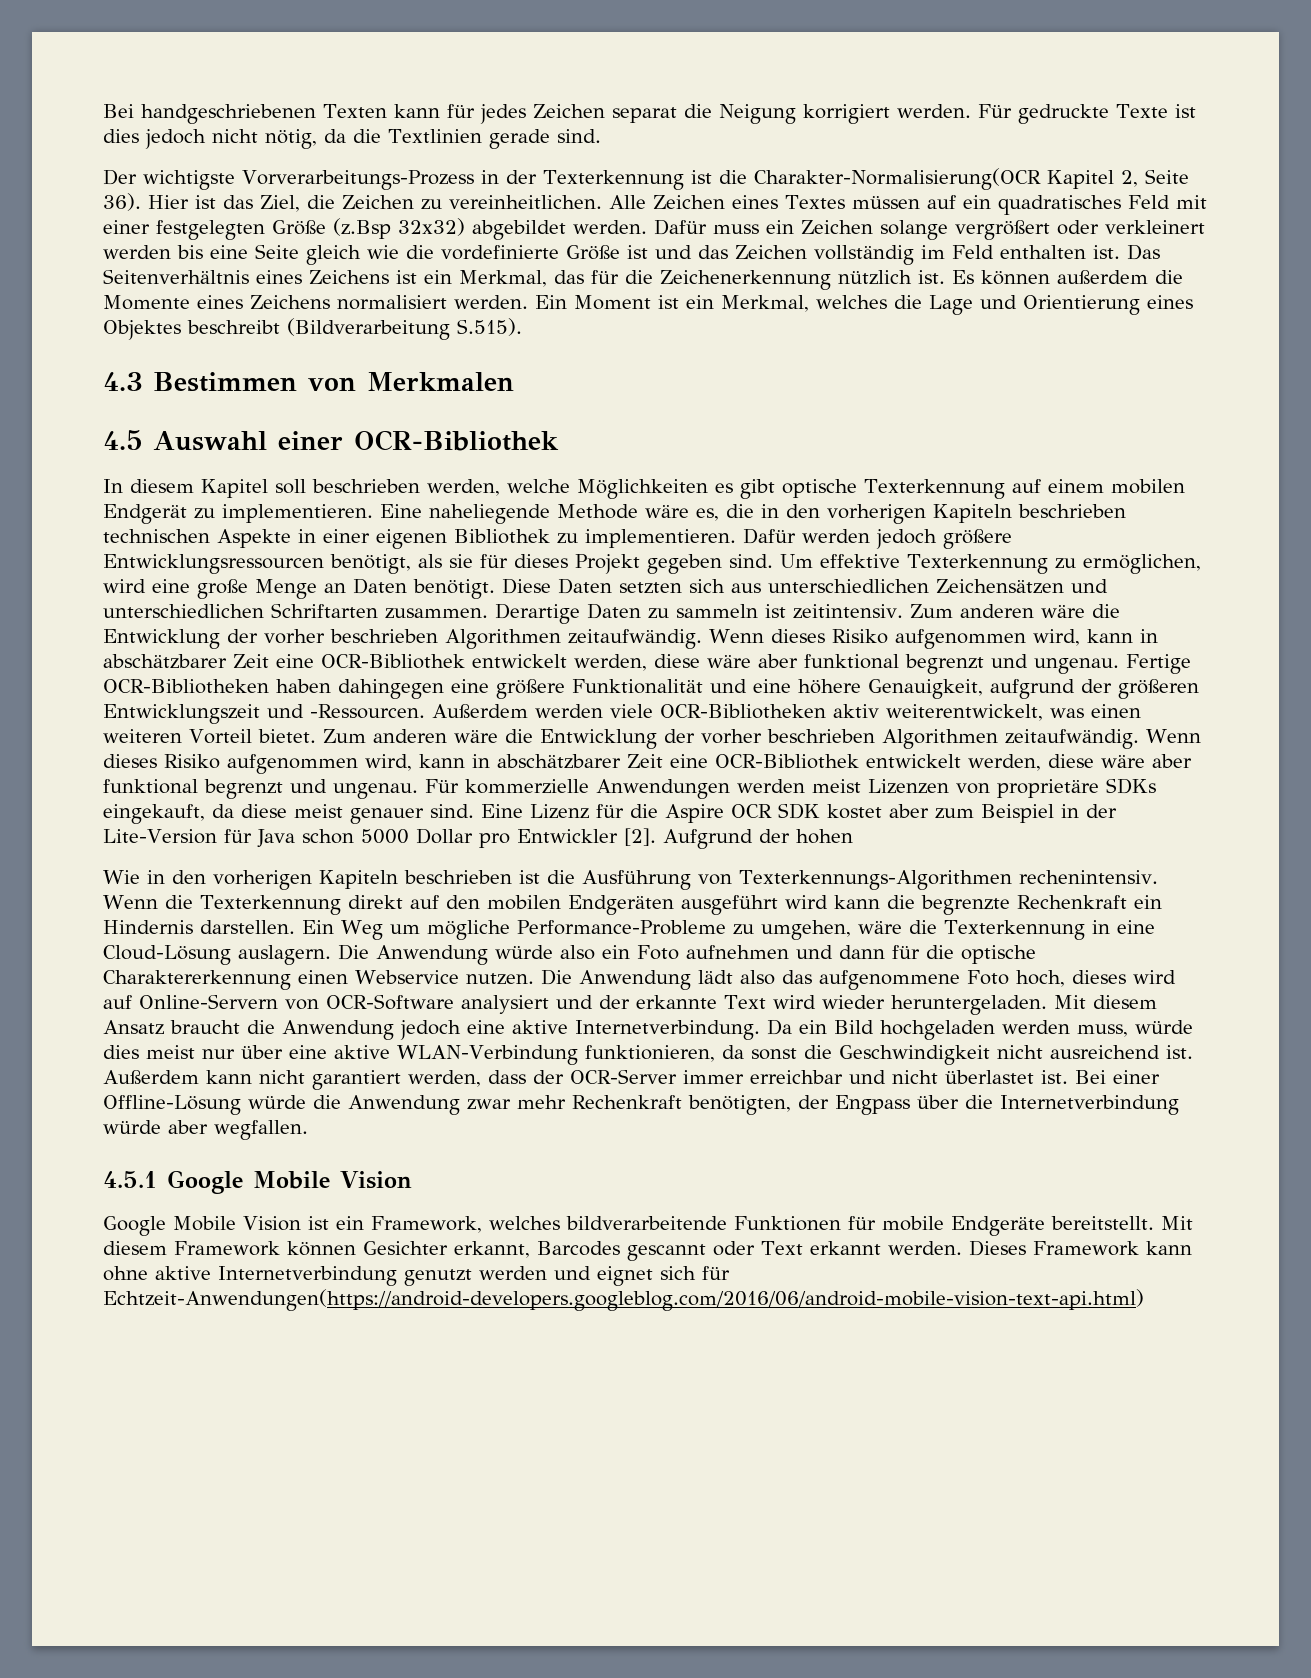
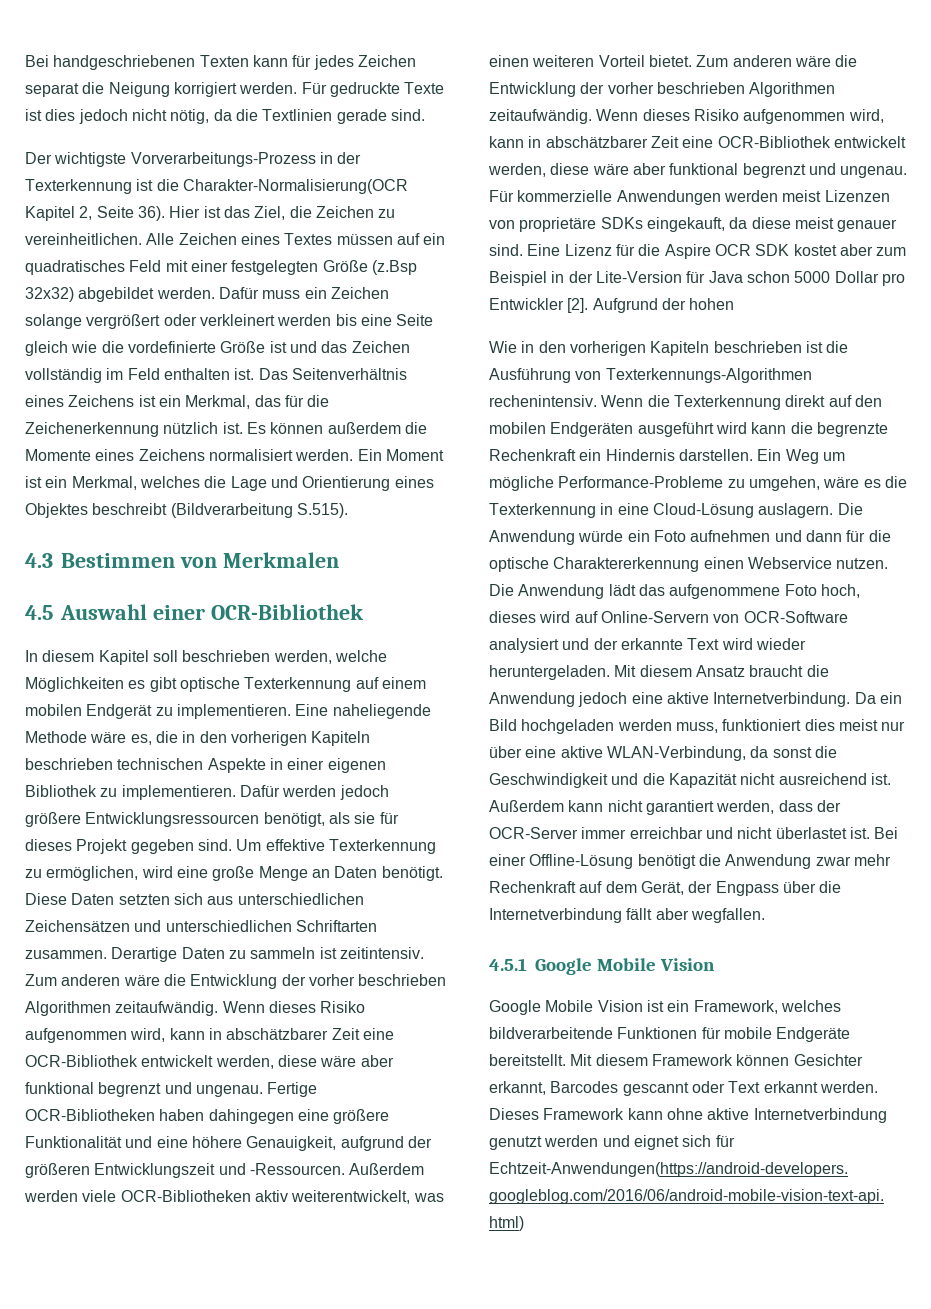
(902, 927) none -> [863,479,881,488] es
[560,945,595,960] also -> (624, 536) none
[739,970,775,985] also -> (636, 590) none
[1135,1020,1193,1034] würde -> [722,719,802,731] funktioniert
[397,1045,715,1065] WLAN-Verbindung funktionieren, -> [606,746,746,761] WLAN-Verbindung,
(990, 1055) none -> [611,773,737,788] und die Kapazität
[248,1095,306,1109] würde -> [637,854,696,869] benötigt
[688,1095,791,1115] benötigten, -> [579,881,684,895] auf dem Gerät,
[103,1120,161,1134] würde -> [626,908,653,920] fällt

